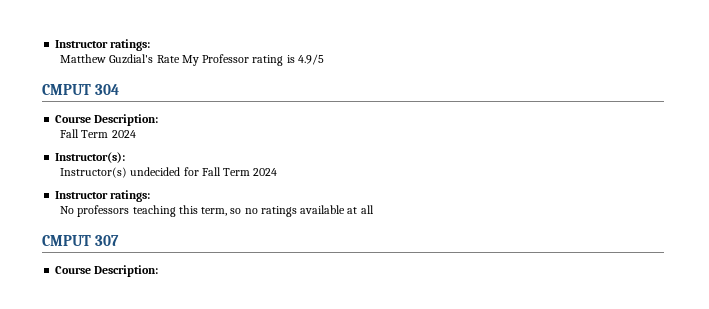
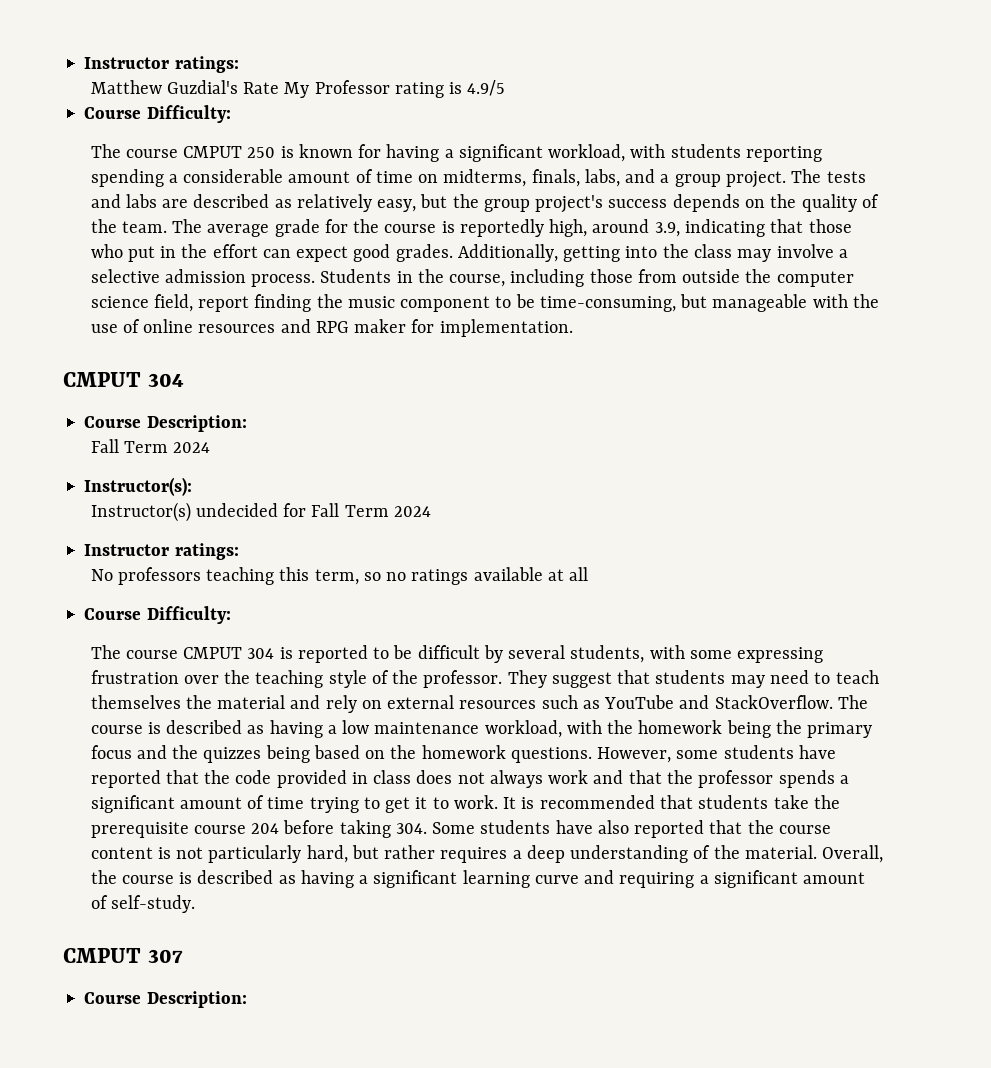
(324, 59) none -> [84,105,231,123] [90,144,822,162] [90,169,866,188] [90,194,879,213] [90,219,852,237] [90,244,848,262] [90,269,854,287] [90,294,879,312] [90,319,573,337] // Course Difficulty: // The course CMPUT 250 is known for having a significant workload, with students reporting spending a considerable amount of time on midterms, finals, labs, and a group project. The tests and labs are described as relatively easy, but the group project's success depends on the quality of the team. The average grade for the course is reportedly high, around 3.9, indicating that those who put in the effort can expect good grades. Additionally, getting into the class may involve a selective admission process. Students in the course, including those from outside the computer science field, report finding the music component to be time-consuming, but manageable with the use of online resources and RPG maker for implementation.
(374, 209) none -> [84,606,231,624] [90,645,824,663] [90,670,879,688] [90,695,868,713] [90,720,873,738] [90,745,836,763] [90,770,849,788] [90,795,840,813] [90,820,831,838] [90,845,884,863] [90,870,866,888] [90,895,195,913] // Course Difficulty: // The course CMPUT 304 is reported to be difficult by several students, with some expressing frustration over the teaching style of the professor. They suggest that students may need to teach themselves the material and rely on external resources such as YouTube and StackOverflow. The course is described as having a low maintenance workload, with the homework being the primary focus and the quizzes being based on the homework questions. However, some students have reported that the code provided in class does not always work and that the professor spends a significant amount of time trying to get it to work. It is recommended that students take the prerequisite course 204 before taking 304. Some students have also reported that the course content is not particularly hard, but rather requires a deep understanding of the material. Overall, the course is described as having a significant learning curve and requiring a significant amount of self-study.

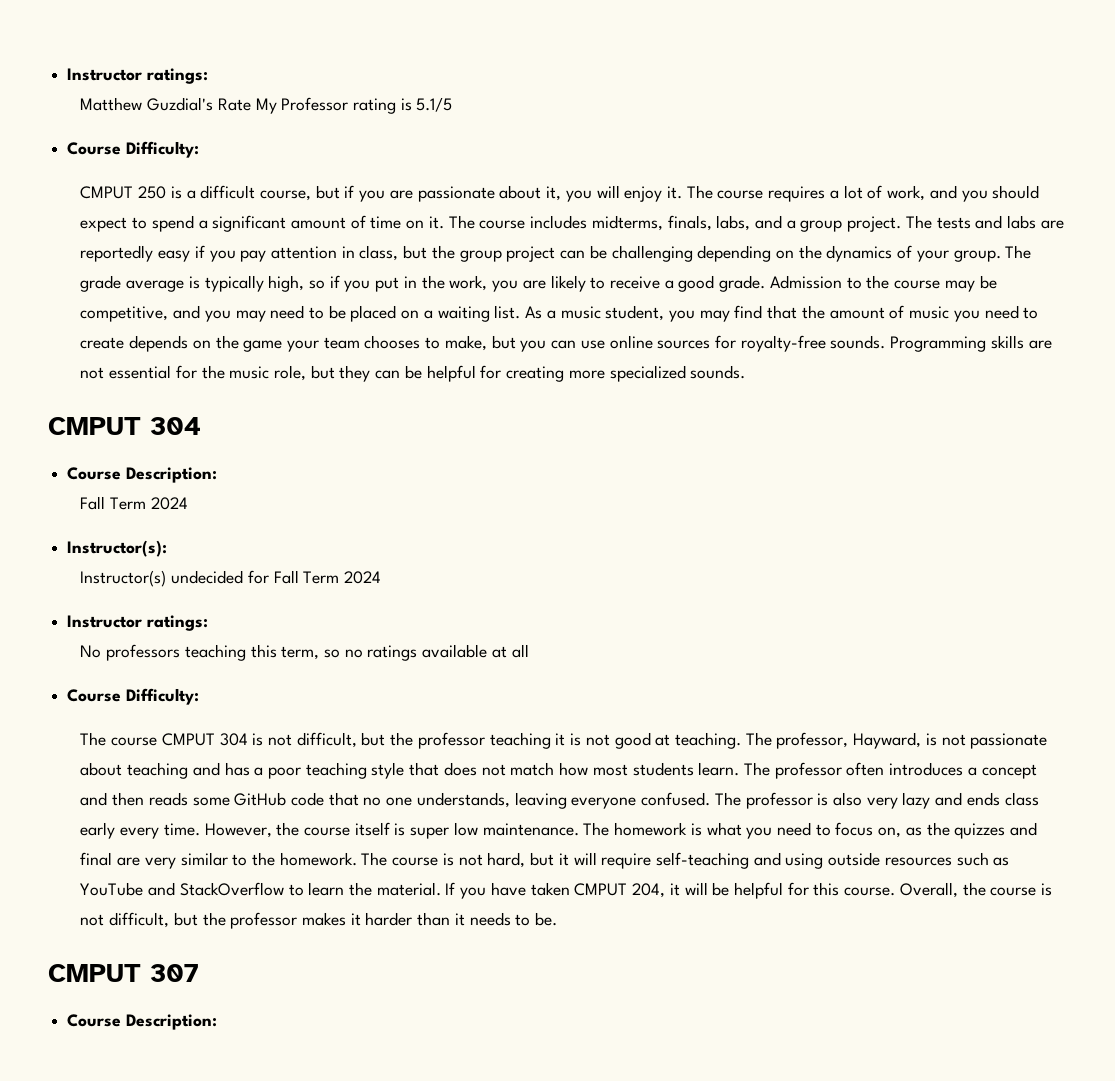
[467,80,506,96] [84,105,231,123] [90,144,178,158] 4.9/5 // Course Difficulty: // The course -> [416,97,453,112] [67,141,199,158] 5.1/5 // Course Difficulty: //
[298,144,822,162] [90,169,439,187] known for having a significant workload, with students reporting spending a considerable amount of time on -> [186,185,1040,202] [80,215,588,232] a difficult course, but if you are passionate about it, you will enjoy it. The course requires a lot of work, and you should expect to spend a significant amount of time on it. The course includes
[193,194,879,213] [90,219,852,237] [90,244,848,262] [90,269,854,287] [90,294,879,312] [90,319,573,337] described as relatively easy, but the group project's success depends on the quality of the team. The average grade for the course is reportedly high, around 3.9, indicating that those who put in the effort can expect good grades. Additionally, getting into the class may involve a selective admission process. Students in the course, including those from outside the computer science field, report finding the music component to be time-consuming, but manageable with the use of online resources and RPG maker for implementation. -> [80,245,1032,262] [80,275,997,292] [80,305,1039,322] [80,335,1052,352] [80,365,746,382] reportedly easy if you pay attention in class, but the group project can be challenging depending on the dynamics of your group. The grade average is typically high, so if you put in the work, you are likely to receive a good grade. Admission to the course may be competitive, and you may need to be placed on a waiting list. As a music student, you may find that the amount of music you need to create depends on the game your team chooses to make, but you can use online sources for royalty-free sounds. Programming skills are not essential for the music role, but they can be helpful for creating more specialized sounds.
[297,645,824,663] [90,670,879,688] [90,695,455,713] reported to be difficult by several students, with some expressing frustration over the teaching style of the professor. They suggest that students may need to teach themselves the material and rely on external -> [268,732,1048,749] [80,762,1037,779] [80,792,1039,809] [80,822,1038,839] [80,852,881,869] not difficult, but the professor teaching it is not good at teaching. The professor, Hayward, is not passionate about teaching and has a poor teaching style that does not match how most students learn. The professor often introduces a concept and then reads some GitHub code that no one understands, leaving everyone confused. The professor is also very lazy and ends class early every time. However, the course itself is super low maintenance. The homework is what you need to focus on, as the quizzes and final are very similar to the homework. The course is not hard, but it will require self-teaching and using outside
[714,695,868,709] [90,720,873,738] [90,745,836,763] [90,770,849,788] [90,795,840,813] [90,820,831,838] [90,845,884,863] [90,870,866,888] [90,895,195,913] StackOverflow. The course is described as having a low maintenance workload, with the homework being the primary focus and the quizzes being based on the homework questions. However, some students have reported that the code provided in class does not always work and that the professor spends a significant amount of time trying to get it to work. It is recommended that students take the prerequisite course 204 before taking 304. Some students have also reported that the course content is not particularly hard, but rather requires a deep understanding of the material. Overall, the course is described as having a significant learning curve and requiring a significant amount of self-study. -> [179,882,1053,899] [80,912,558,929] StackOverflow to learn the material. If you have taken CMPUT 204, it will be helpful for this course. Overall, the course is not difficult, but the professor makes it harder than it needs to be.

